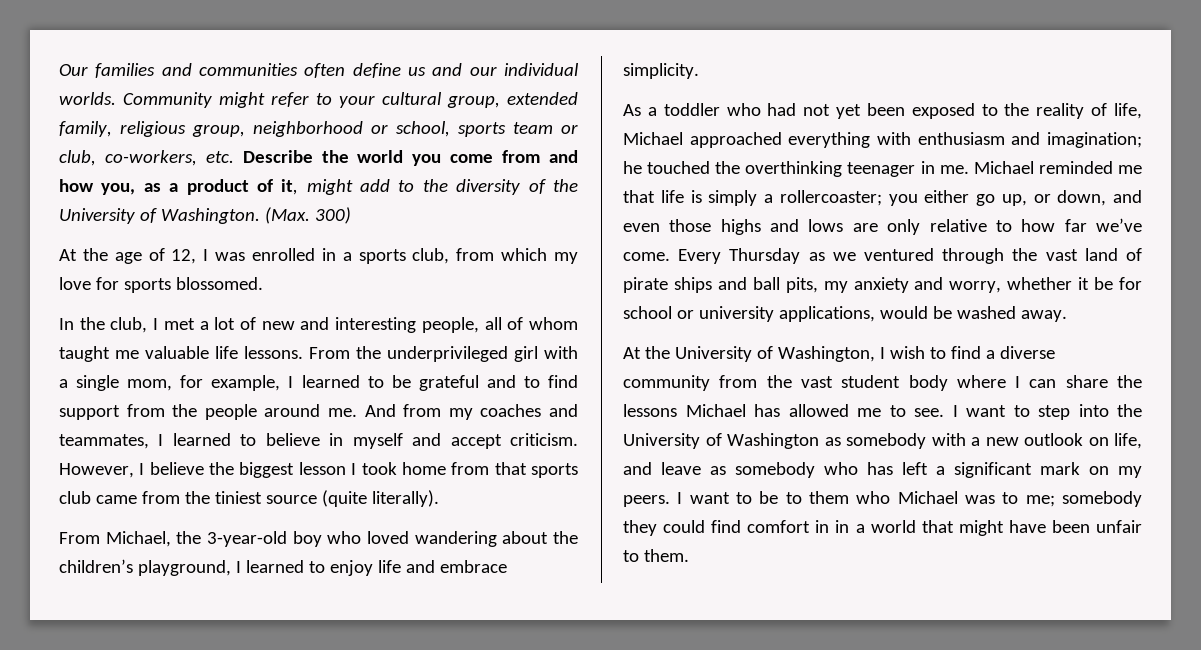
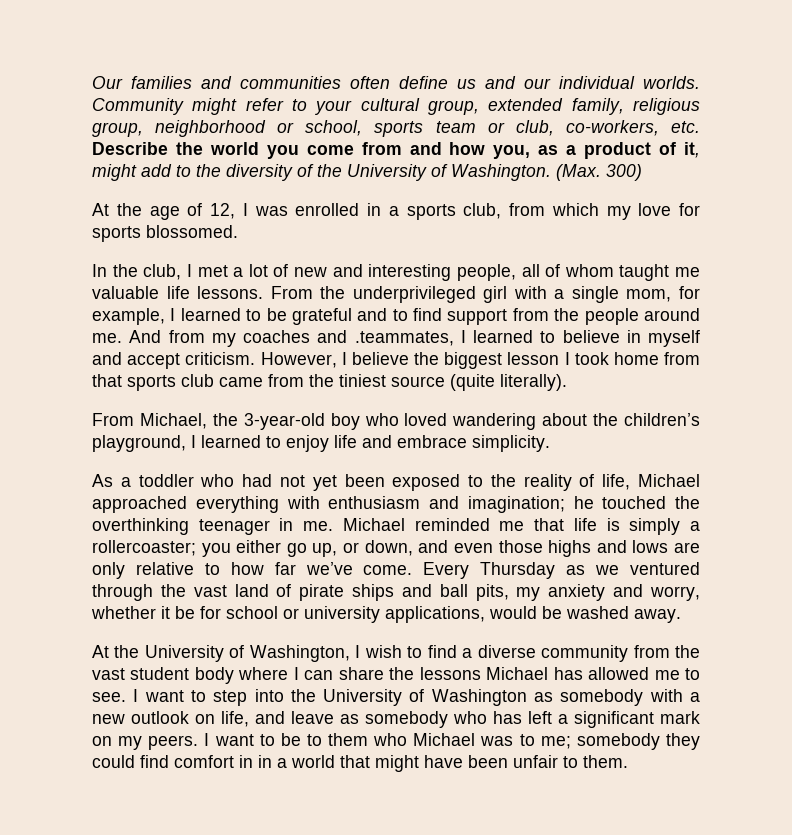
[59,434,149,449] teammates, -> [354,331,454,346] .teammates,

